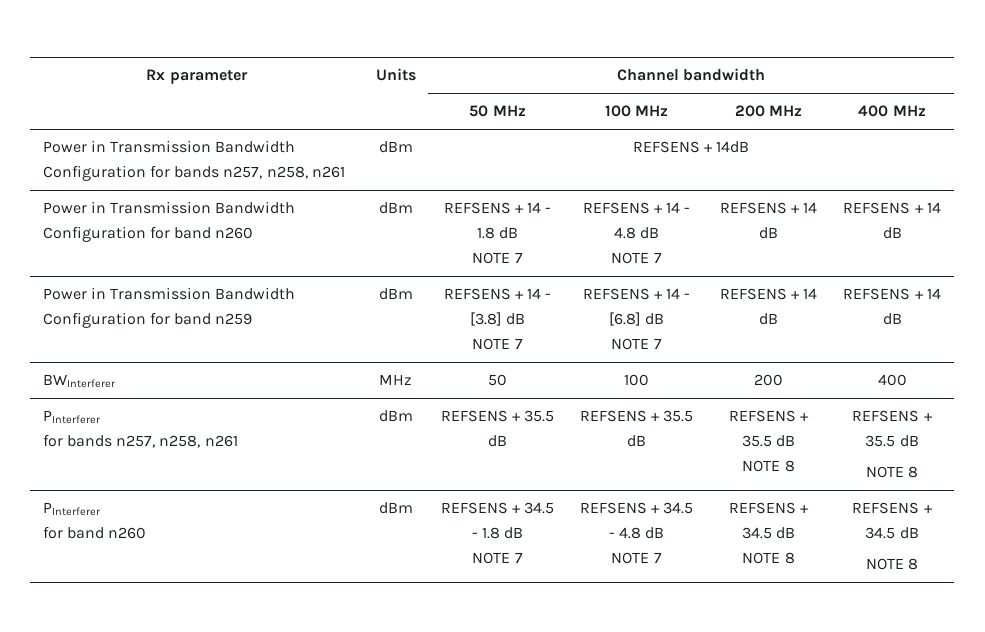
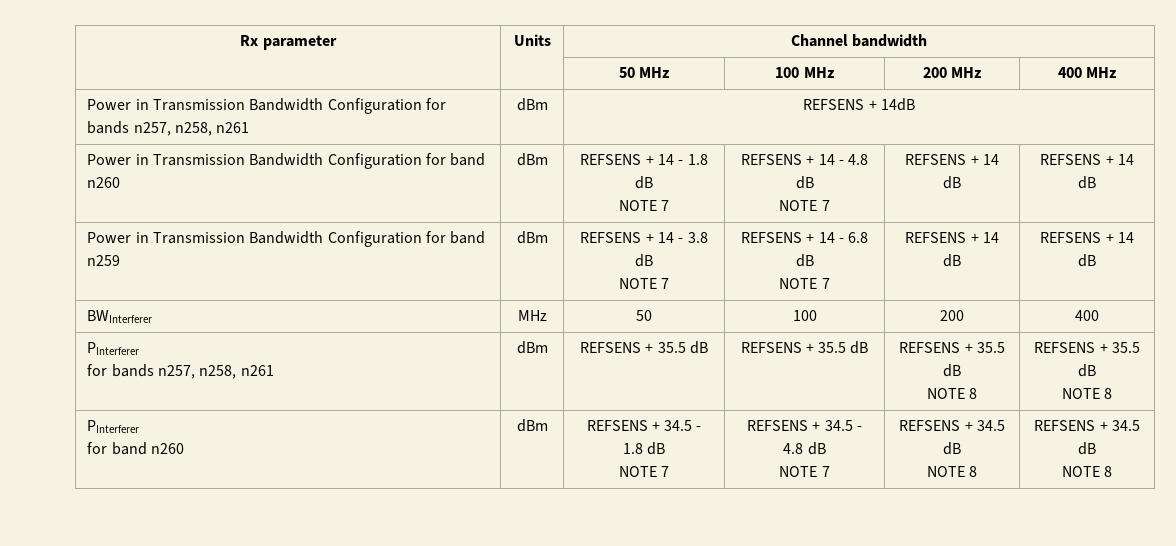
[469,312,526,326] [472,338,523,350] [582,288,691,300] [608,312,641,326] [3.8] dB // NOTE 7 | REFSENS + 14 - [6.8] -> [687,232,708,243] [635,254,653,267] [618,278,670,289] [740,232,869,243] 3.8 dB // NOTE 7 | REFSENS + 14 - 6.8

